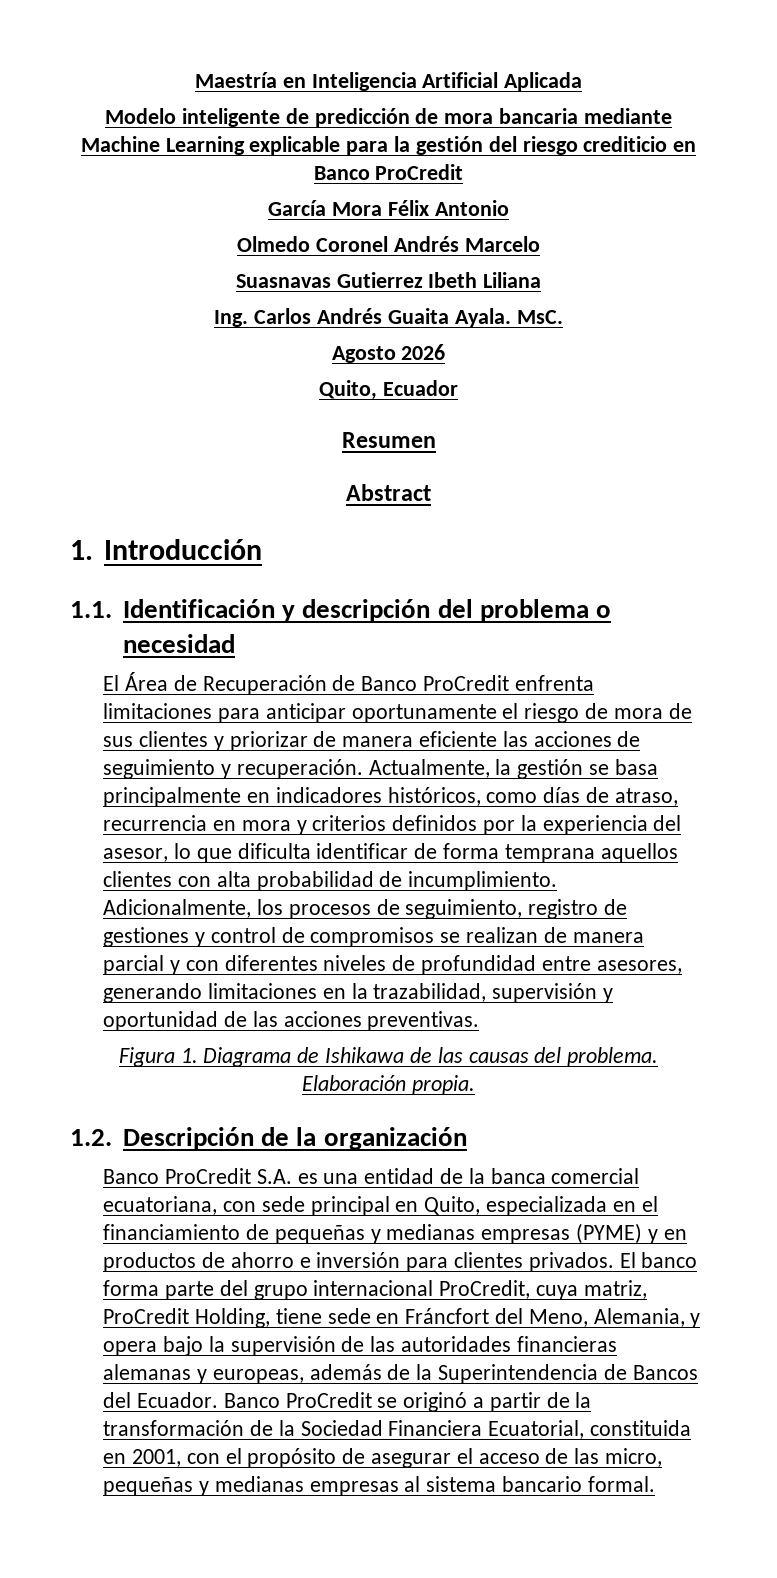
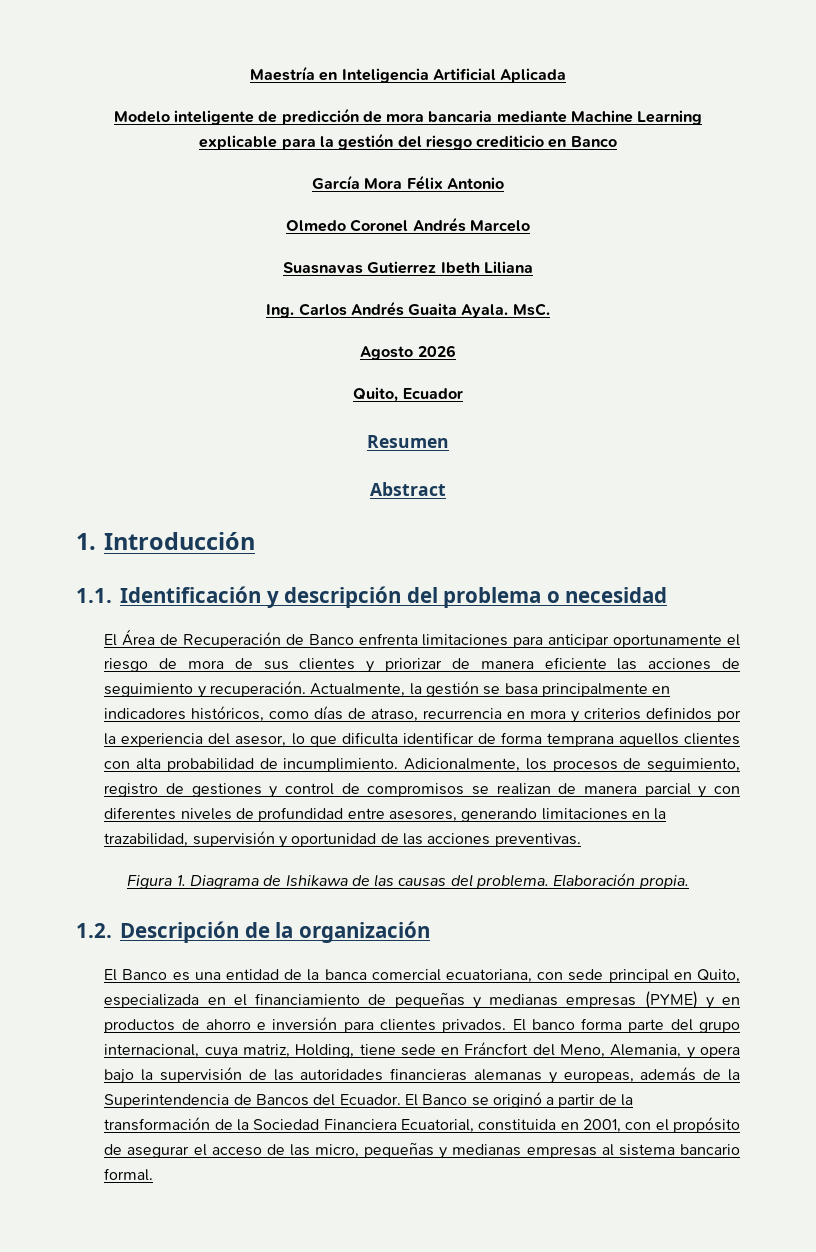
[375,164,464,180] ProCredit -> (617, 141) none
[423,675,510,691] ProCredit -> (354, 639) none
[103,1168,292,1184] Banco ProCredit S.A. -> [104,969,168,981] El Banco
[313,1280,531,1299] internacional ProCredit, -> [104,1044,200,1058] internacional,
[103,1308,190,1324] ProCredit -> (290, 1051) none
[223,1392,372,1408] Banco ProCredit -> [404,1094,468,1106] El Banco

